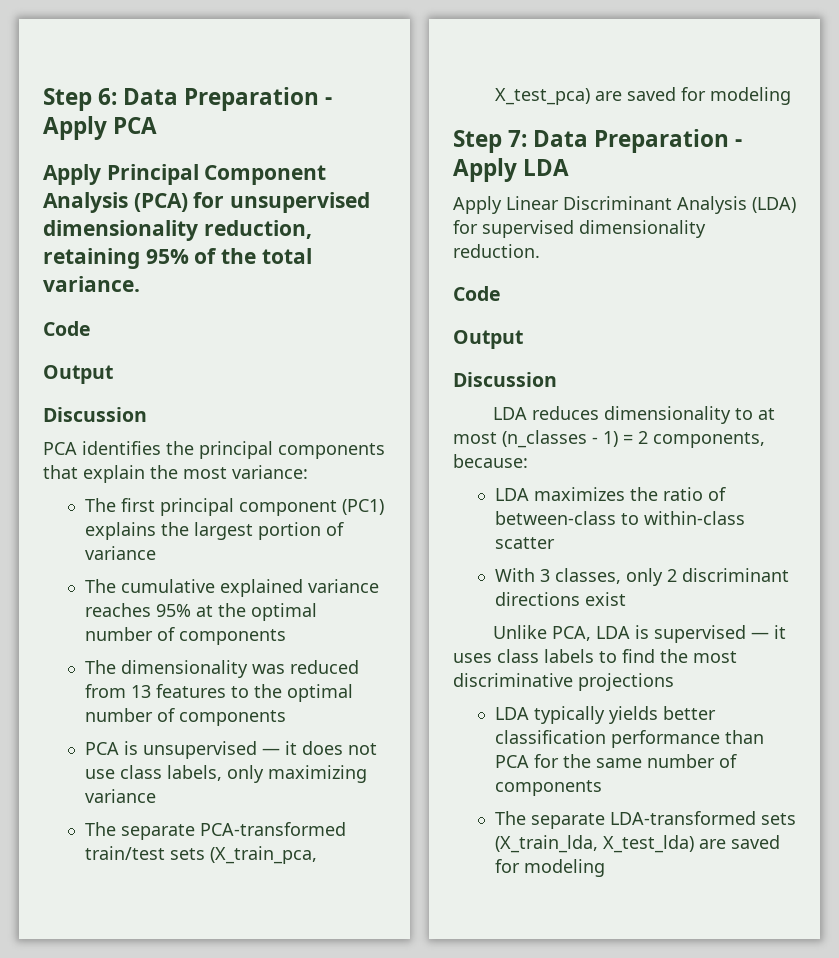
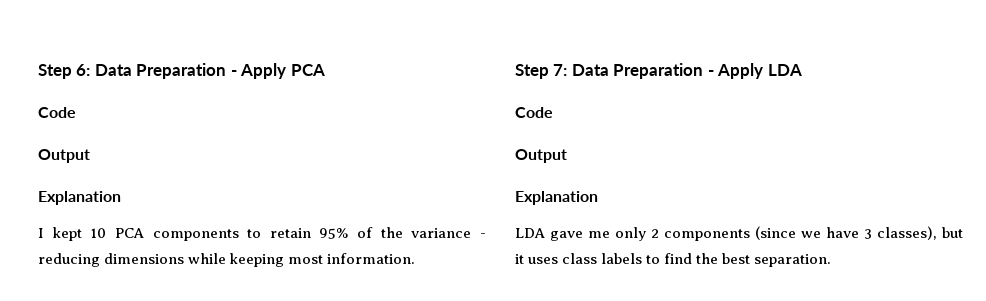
[43,164,327,185] [43,192,371,213] [43,220,312,241] [43,248,312,269] [43,276,140,292] [43,321,91,336] [43,365,113,384] [43,407,147,422] [43,441,385,459] [43,465,308,483] [84,498,384,516] [84,522,344,540] [84,546,156,560] [84,579,379,597] [84,603,317,621] [84,627,286,645] [84,660,359,678] [84,684,353,702] [84,708,286,726] [84,741,377,759] [84,765,367,783] [84,789,156,803] [84,822,346,840] [84,846,317,864] [494,87,791,105] Apply Principal Component Analysis (PCA) for unsupervised dimensionality reduction, retaining 95% of the total variance. // Code // Output // Discussion // PCA identifies the principal components that explain the most variance: // The first principal component (PC1) explains the largest portion of variance // The cumulative explained variance reaches 95% at the optimal number of components // The dimensionality was reduced from 13 features to the optimal number of components // PCA is unsupervised — it does not use class labels, only maximizing variance // The separate PCA-transformed train/test sets (X_train_pca, X_test_pca) are saved for modeling -> [38,107,76,118] [38,149,90,163] [38,191,121,205] [38,227,486,241] [38,253,416,267] Code // Output // Explanation // I kept 10 PCA components to retain 95% of the variance - reducing dimensions while keeping most information.
[453,196,796,214] [453,220,706,238] [453,244,540,258] [453,286,501,301] [453,330,523,349] [453,372,557,387] [493,406,776,424] [453,430,765,448] [453,454,528,468] [494,487,726,501] [494,511,745,525] [494,537,555,549] [494,568,789,586] [494,592,626,606] [493,625,770,643] // Apply Linear Discriminant Analysis (LDA) for supervised dimensionality reduction. // Code // Output // Discussion // LDA reduces dimensionality to at most (n_classes - 1) = 2 components, because: // LDA maximizes the ratio of between-class to within-class scatter // With 3 classes, only 2 discriminant directions exist // Unlike PCA, LDA is supervised — -> [515,107,553,118] [515,149,567,163] [515,191,598,205] [515,226,963,241] // Code // Output // Explanation // LDA gave me only 2 components (since we have 3 classes), but
[693,651,737,663] [453,673,674,691] [494,706,716,724] [494,730,764,748] [494,754,737,768] [494,780,602,796] [494,811,796,829] [494,835,780,853] [494,859,605,877] most discriminative projections // LDA typically yields better classification performance than PCA for the same number of components // The separate LDA-transformed sets (X_train_lda, X_test_lda) are saved for modeling -> [722,253,832,267] best separation.

